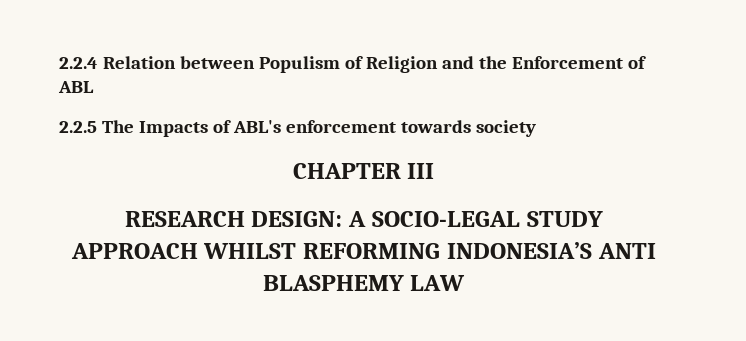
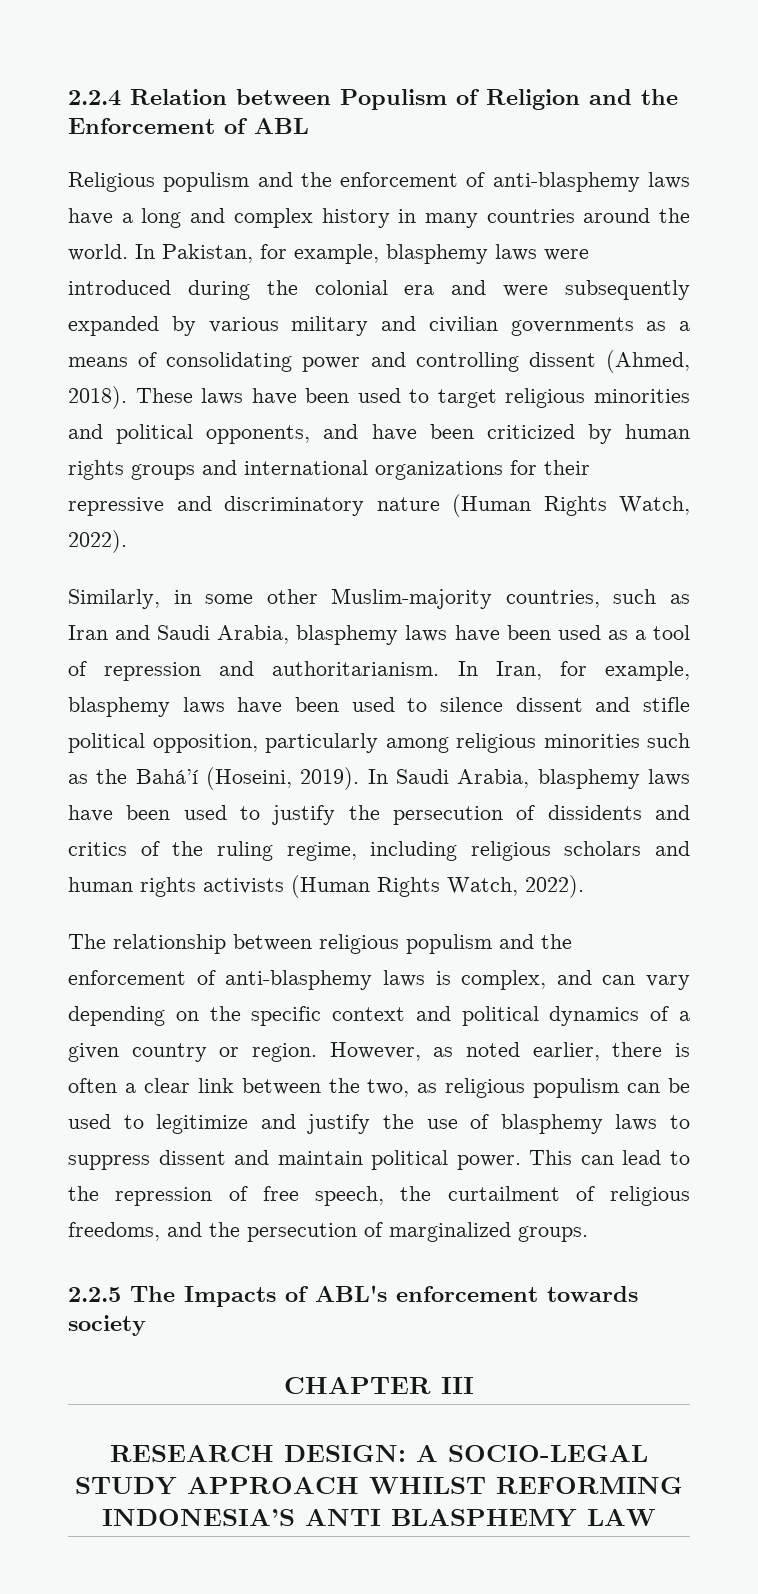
(94, 87) none -> [68,172,690,192] [68,208,690,228] [68,244,589,264] [68,280,690,300] [68,316,690,336] [68,350,690,373] [68,386,690,409] [68,424,690,444] [68,460,590,480] [68,494,690,517] [68,530,127,553] [68,588,690,609] [68,625,690,645] [68,661,690,681] [68,697,690,717] [68,733,690,753] [68,767,690,790] [68,805,690,825] [68,841,690,861] [68,875,584,898] [68,934,572,954] [68,970,690,990] [68,1006,690,1026] [68,1042,690,1062] [68,1078,690,1098] [68,1114,691,1134] [68,1150,690,1170] [68,1186,690,1206] [68,1222,588,1242] // Religious populism and the enforcement of anti-blasphemy laws have a long and complex history in many countries around the world. In Pakistan, for example, blasphemy laws were introduced during the colonial era and were subsequently expanded by various military and civilian governments as a means of consolidating power and controlling dissent (Ahmed, 2018). These laws have been used to target religious minorities and political opponents, and have been criticized by human rights groups and international organizations for their repressive and discriminatory nature (Human Rights Watch, 2022). // Similarly, in some other Muslim-majority countries, such as Iran and Saudi Arabia, blasphemy laws have been used as a tool of repression and authoritarianism. In Iran, for example, blasphemy laws have been used to silence dissent and stifle political opposition, particularly among religious minorities such as the Baháʼí (Hoseini, 2019). In Saudi Arabia, blasphemy laws have been used to justify the persecution of dissidents and critics of the ruling regime, including religious scholars and human rights activists (Human Rights Watch, 2022). // The relationship between religious populism and the enforcement of anti-blasphemy laws is complex, and can vary depending on the specific context and political dynamics of a given country or region. However, as noted earlier, there is often a clear link between the two, as religious populism can be used to legitimize and justify the use of blasphemy laws to suppress dissent and maintain political power. This can lead to the repression of free speech, the curtailment of religious freedoms, and the persecution of marginalized groups.

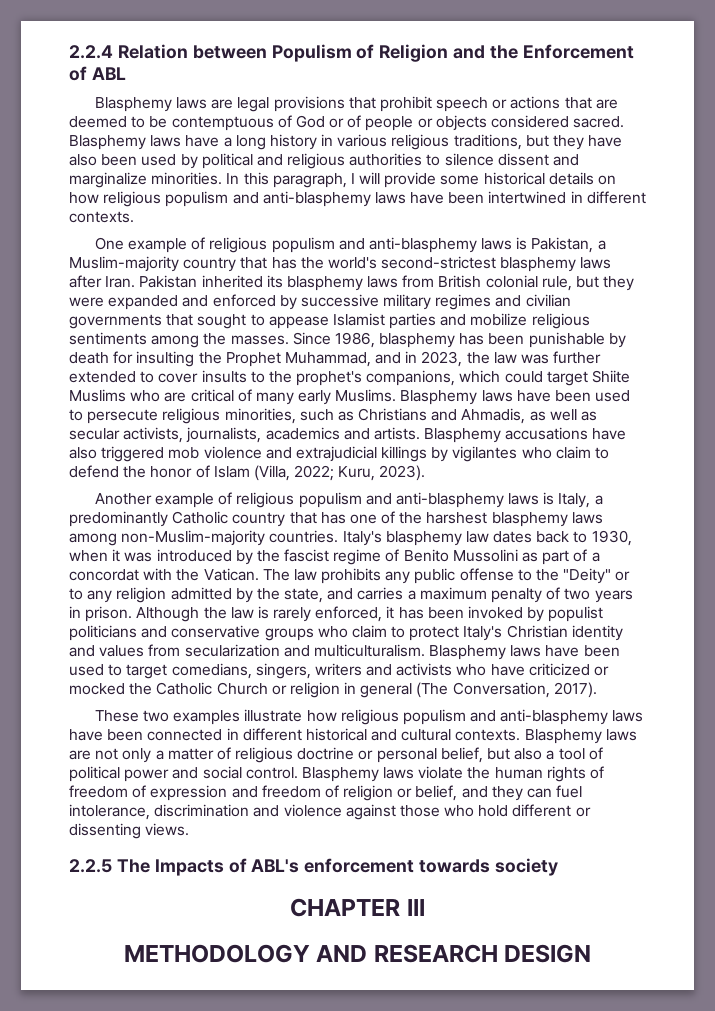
[68,172,690,192] [68,208,690,228] [68,244,589,264] [68,280,690,300] [68,316,690,336] [68,350,690,373] [68,386,193,409] Religious populism and the enforcement of anti-blasphemy laws have a long and complex history in many countries around the world. In Pakistan, for example, blasphemy laws were introduced during the colonial era and were subsequently expanded by various military and civilian governments as a means of consolidating power and controlling dissent (Ahmed, 2018). These -> [94,96,618,112] [69,115,625,131] [69,134,623,150] [69,153,580,169] [69,172,617,188] [69,191,646,207] [69,211,134,223] [94,237,606,253] [69,256,612,272] [69,275,635,291] [69,294,571,310] [69,313,590,329] [69,332,626,348] [69,351,602,367] [69,370,631,386] [69,389,631,405] [69,408,598,424] [69,427,627,443] [69,446,610,462] [69,465,426,481] [94,492,603,508] [69,511,603,527] [69,530,632,546] [69,549,600,565] [69,568,631,584] [69,587,633,603] [69,606,604,622] [69,625,623,641] [69,644,507,660] Blasphemy laws are legal provisions that prohibit speech or actions that are deemed to be contemptuous of God or of people or objects considered sacred. Blasphemy laws have a long history in various religious traditions, but they have also been used by political and religious authorities to silence dissent and marginalize minorities. In this paragraph, I will provide some historical details on how religious populism and anti-blasphemy laws have been intertwined in different contexts. // One example of religious populism and anti-blasphemy laws is Pakistan, a Muslim-majority country that has the world's second-strictest blasphemy laws after Iran. Pakistan inherited its blasphemy laws from British colonial rule, but they were expanded and enforced by successive military regimes and civilian governments that sought to appease Islamist parties and mobilize religious sentiments among the masses. Since 1986, blasphemy has been punishable by death for insulting the Prophet Muhammad, and in 2023, the law was further extended to cover insults to the prophet's companions, which could target Shiite Muslims who are critical of many early Muslims. Blasphemy laws have been used to persecute religious minorities, such as Christians and Ahmadis, as well as secular activists, journalists, academics and artists. Blasphemy accusations have also triggered mob violence and extrajudicial killings by vigilantes who claim to defend the honor of Islam (Villa, 2022; Kuru, 2023). // Another example of religious populism and anti-blasphemy laws is Italy, a predominantly Catholic country that has one of the harshest blasphemy laws among non-Muslim-majority countries. Italy's blasphemy law dates back to 1930, when it was introduced by the fascist regime of Benito Mussolini as part of a concordat with the Vatican. The law prohibits any public offense to the "Deity" or to any religion admitted by the state, and carries a maximum penalty of two years in prison. Although the law is rarely enforced, it has been invoked by populist politicians and conservative groups who claim to protect Italy's Christian identity and values from secularization and multiculturalism. Blasphemy
[505,388,690,408] [68,424,690,444] [68,460,590,480] [68,494,690,517] [68,530,127,553] [68,588,690,609] [68,625,690,645] [68,661,690,681] [68,697,690,717] [68,733,690,753] [68,767,690,790] [68,805,690,825] [68,841,690,861] [68,875,584,898] [68,934,572,954] [68,970,690,990] [68,1006,690,1026] [68,1042,690,1062] [68,1078,690,1098] [68,1114,691,1134] [68,1150,690,1170] [68,1186,690,1206] [68,1222,588,1242] religious minorities and political opponents, and have been criticized by human rights groups and international organizations for their repressive and discriminatory nature (Human Rights Watch, 2022). // Similarly, in some other Muslim-majority countries, such as Iran and Saudi Arabia, blasphemy laws have been used as a tool of repression and authoritarianism. In Iran, for example, blasphemy laws have been used to silence dissent and stifle political opposition, particularly among religious minorities such as the Baháʼí (Hoseini, 2019). In Saudi Arabia, blasphemy laws have been used to justify the persecution of dissidents and critics of the ruling regime, including religious scholars and human rights activists (Human Rights Watch, 2022). // The relationship between religious populism and the enforcement of anti-blasphemy laws is complex, and can vary depending on the specific context and political dynamics of a given country or region. However, as noted earlier, there is often a clear link between the two, as religious populism can be used to legitimize and justify the use of blasphemy laws to suppress dissent and maintain political power. This can lead to the repression of free speech, the curtailment of religious freedoms, and the persecution of marginalized groups. -> [171,663,610,679] [69,682,597,698] [94,709,644,725] [69,728,637,744] [69,747,603,763] [69,766,605,782] [69,785,583,801] [69,804,591,820] [69,823,190,839] comedians, singers, writers and activists who have criticized or mocked the Catholic Church or religion in general (The Conversation, 2017). // These two examples illustrate how religious populism and anti-blasphemy laws have been connected in different historical and cultural contexts. Blasphemy laws are not only a matter of religious doctrine or personal belief, but also a tool of political power and social control. Blasphemy laws violate the human rights of freedom of expression and freedom of religion or belief, and they can fuel intolerance, discrimination and violence against those who hold different or dissenting views.
[110,1445,648,1462] [75,1477,683,1495] [102,1509,656,1527] RESEARCH DESIGN: A SOCIO-LEGAL STUDY APPROACH WHILST REFORMING INDONESIA’S ANTI BLASPHEMY LAW -> [123,944,592,963] METHODOLOGY AND RESEARCH DESIGN

